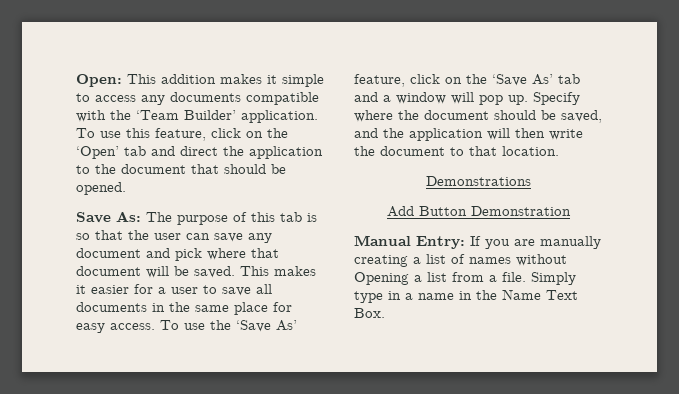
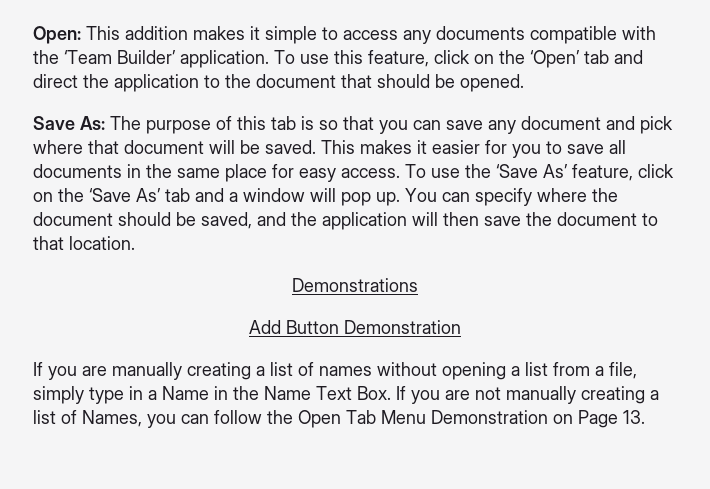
[128,230,181,240] the user -> [379,120,408,134] you
[158,287,198,294] a user -> [512,144,541,158] you
[533,92,580,105] Specify -> [405,188,532,206] You can specify
[549,129,583,140] write -> [484,216,521,226] save
[354,235,465,249] Manual Entry: -> (461, 327) none
[354,272,409,285] Opening -> [442,362,506,380] opening
[502,272,576,285] file. Simply -> [609,362,637,379] [33,386,84,404] file, simply
[418,293,454,300] name -> [162,386,209,400] Name
(385, 313) none -> [396,386,659,404] [33,410,645,428] If you are not manually creating a list of Names, you can follow the Open Tab Menu Demonstration on Page 13.

